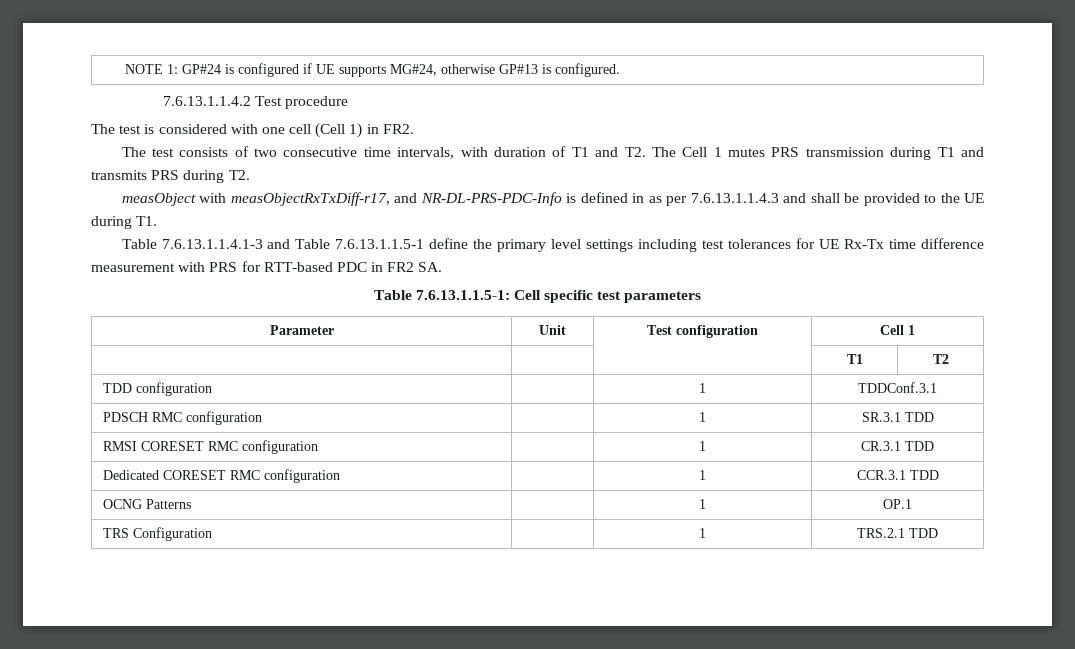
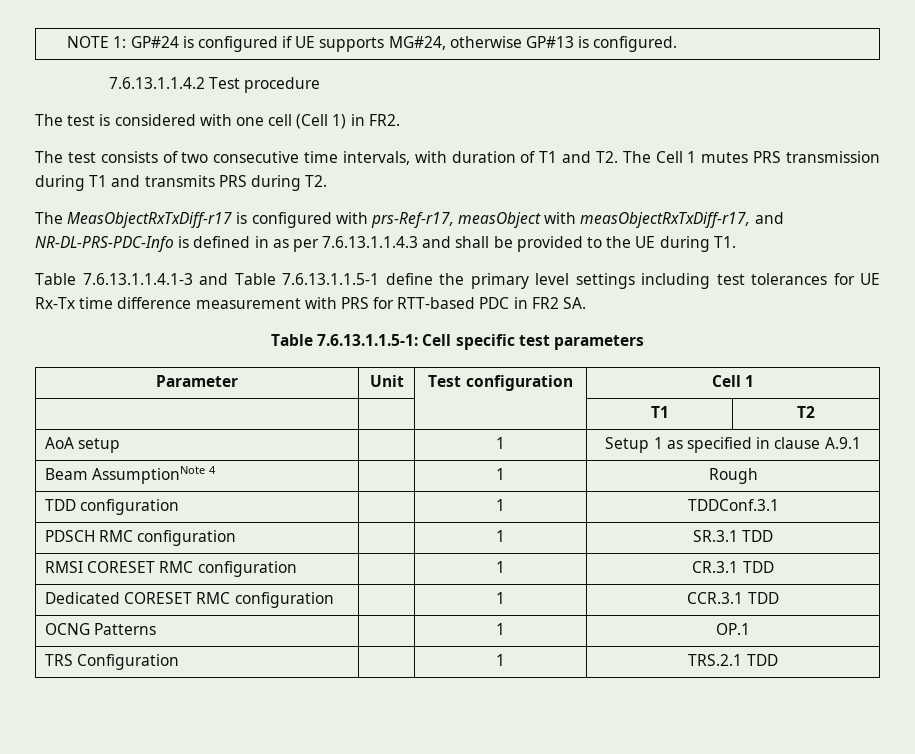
(250, 175) none -> [35,212,454,228] The MeasObjectRxTxDiff-r17 is configured with prs-Ref-r17,
(949, 359) none -> [44,437,121,453] [496,437,505,449] [605,437,861,453] [44,466,217,484] [496,468,505,480] [708,468,758,484] // AoA setup | | 1 | Setup 1 as specified in clause A.9.1 // Beam AssumptionNote 4 | | 1 | Rough

